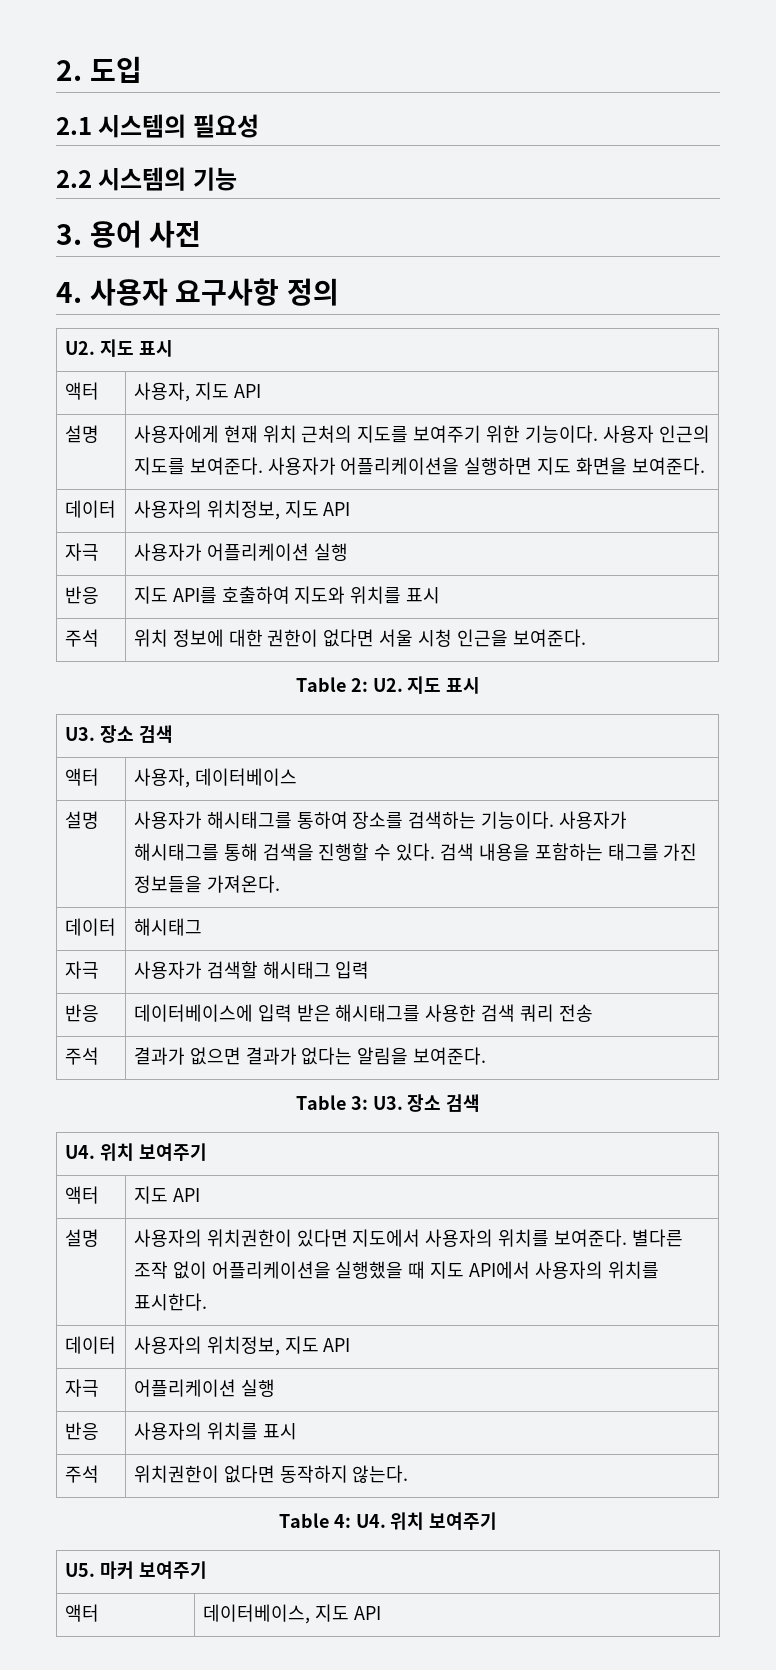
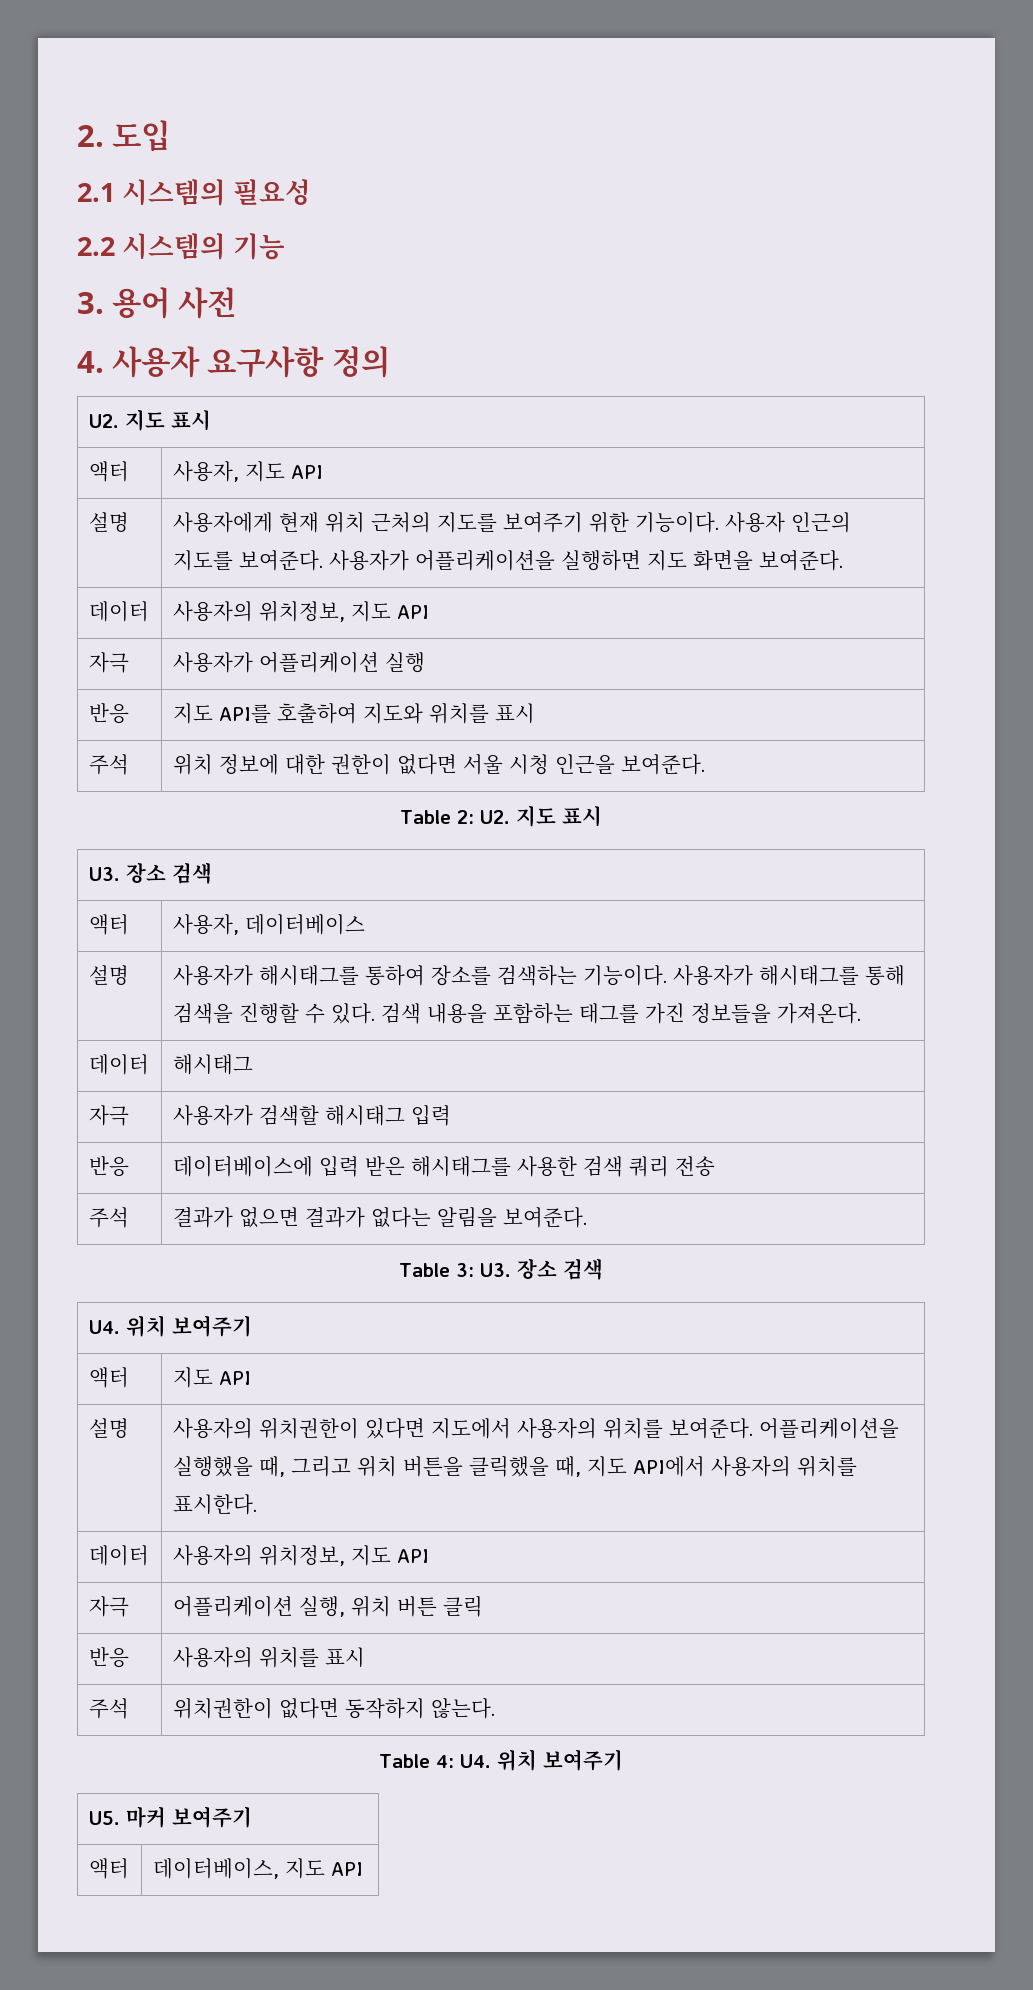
[631,1229,683,1247] [133,1261,426,1279] 별다른 조작 없이 어플리케이션을 실행했을 때 -> [758,1418,899,1439] [172,1456,581,1477] 어플리케이션을 실행했을 때, 그리고 위치 버튼을 클릭했을 때,
[240,1379,275,1397] 실행 -> [298,1596,483,1617] 실행, 위치 버튼 클릭

